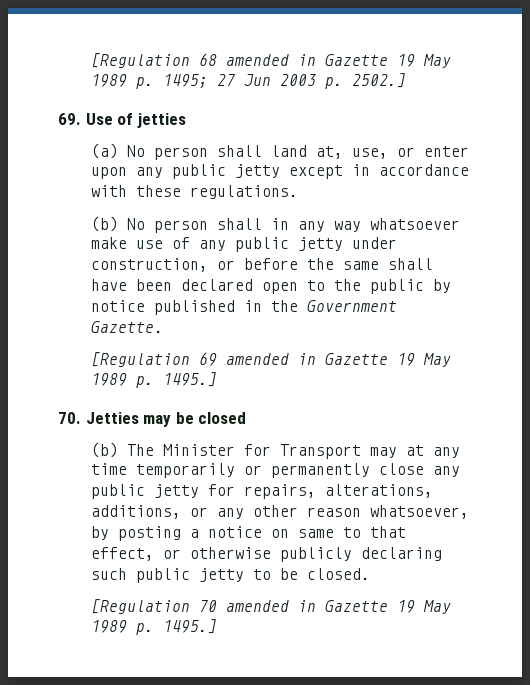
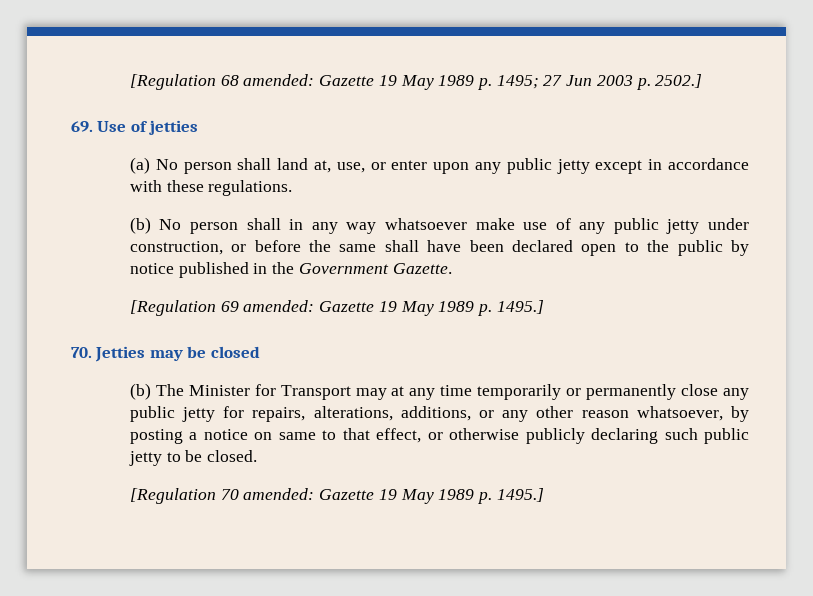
[226,54,317,66] amended in -> [243,74,315,86] amended:
[226,353,317,365] amended in -> [243,300,315,312] amended:
[226,600,317,612] amended in -> [243,488,315,500] amended:

